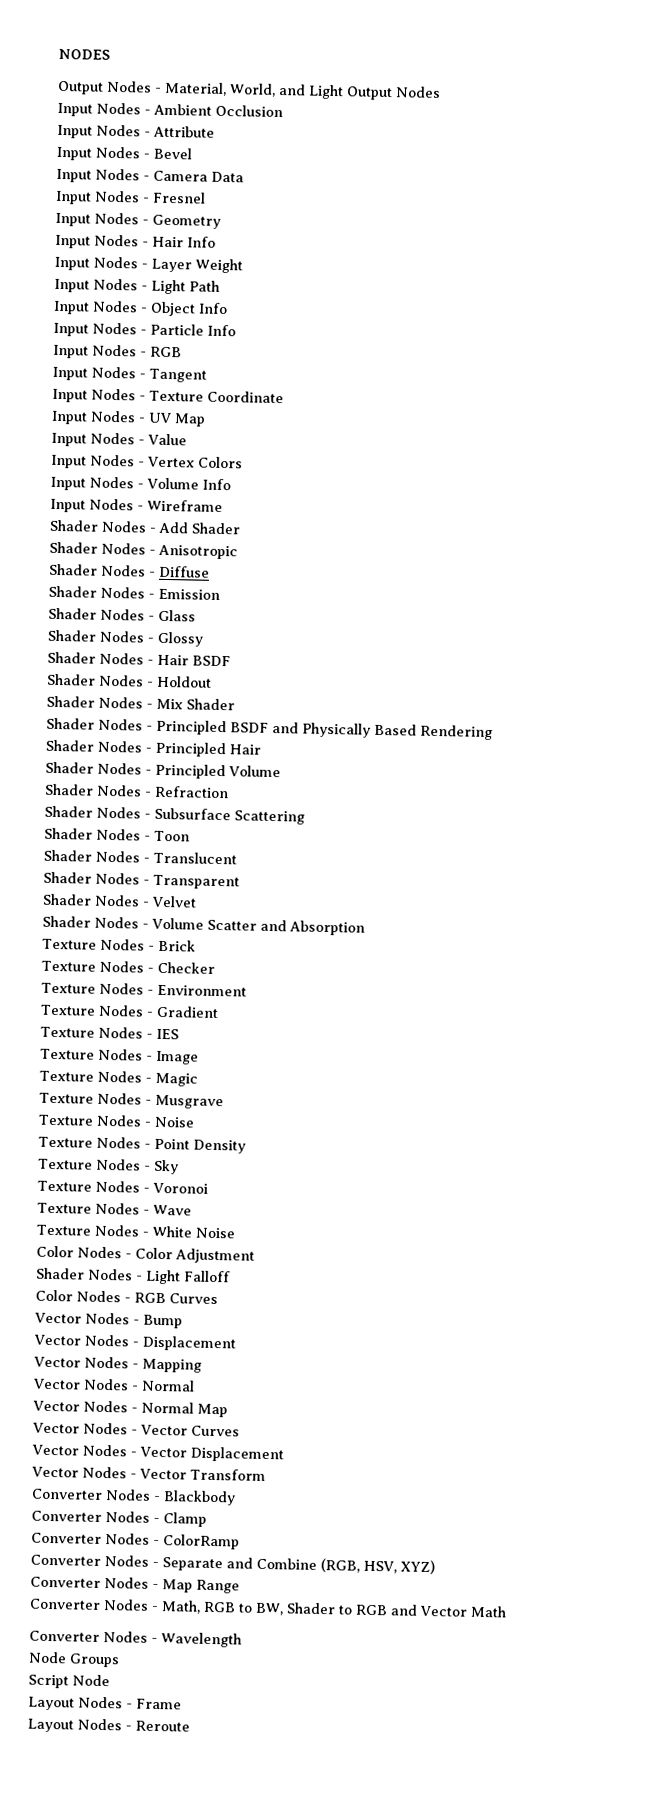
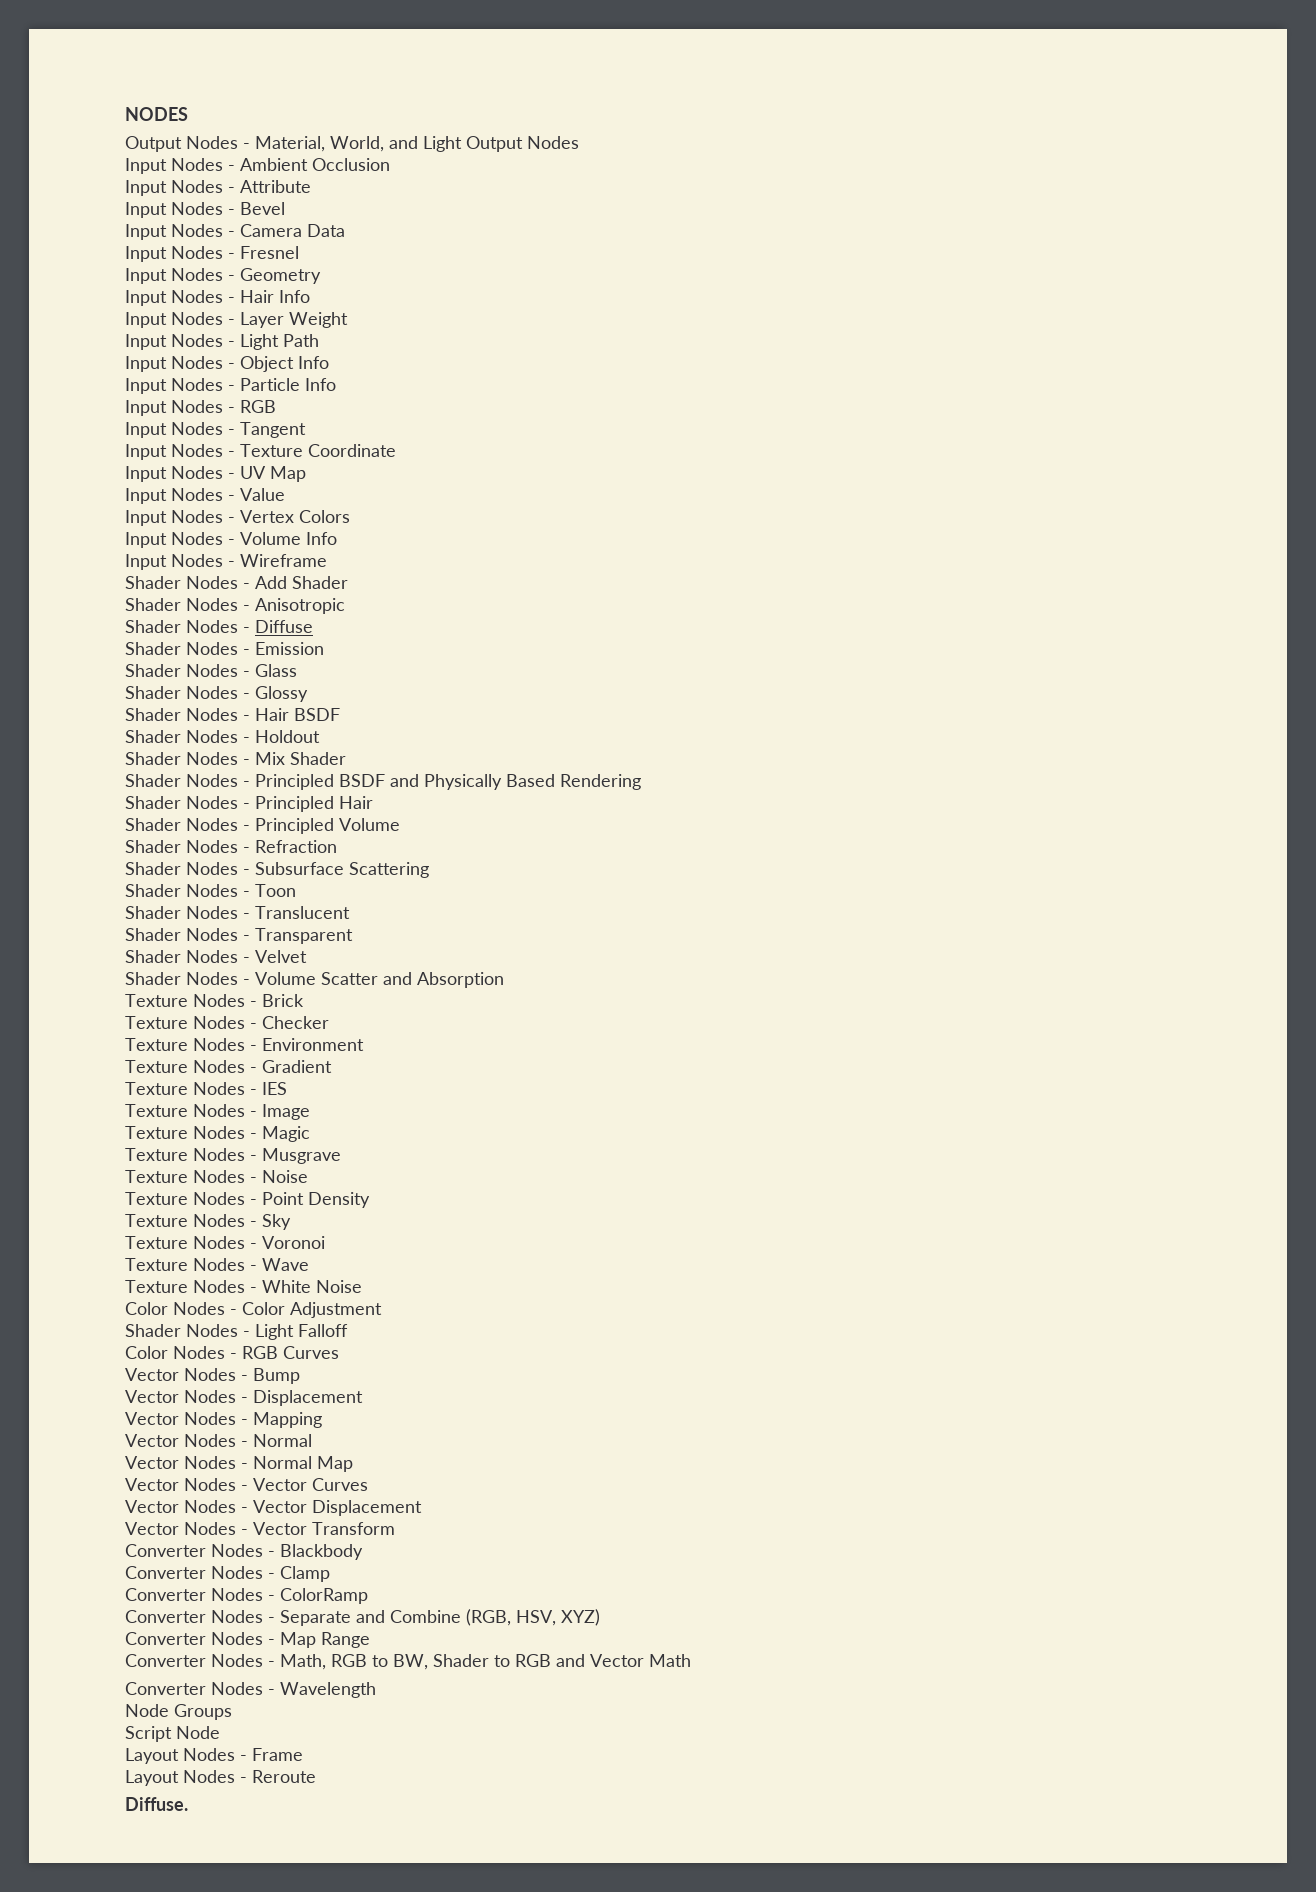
(190, 1726) none -> [125,1797,188,1811] // Diffuse.

